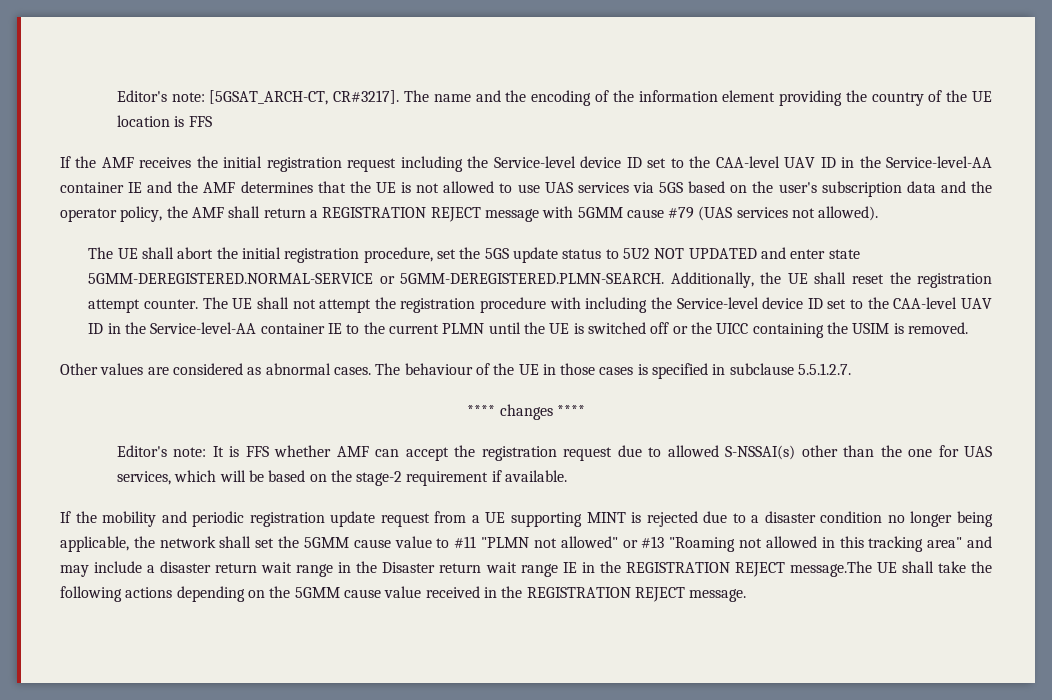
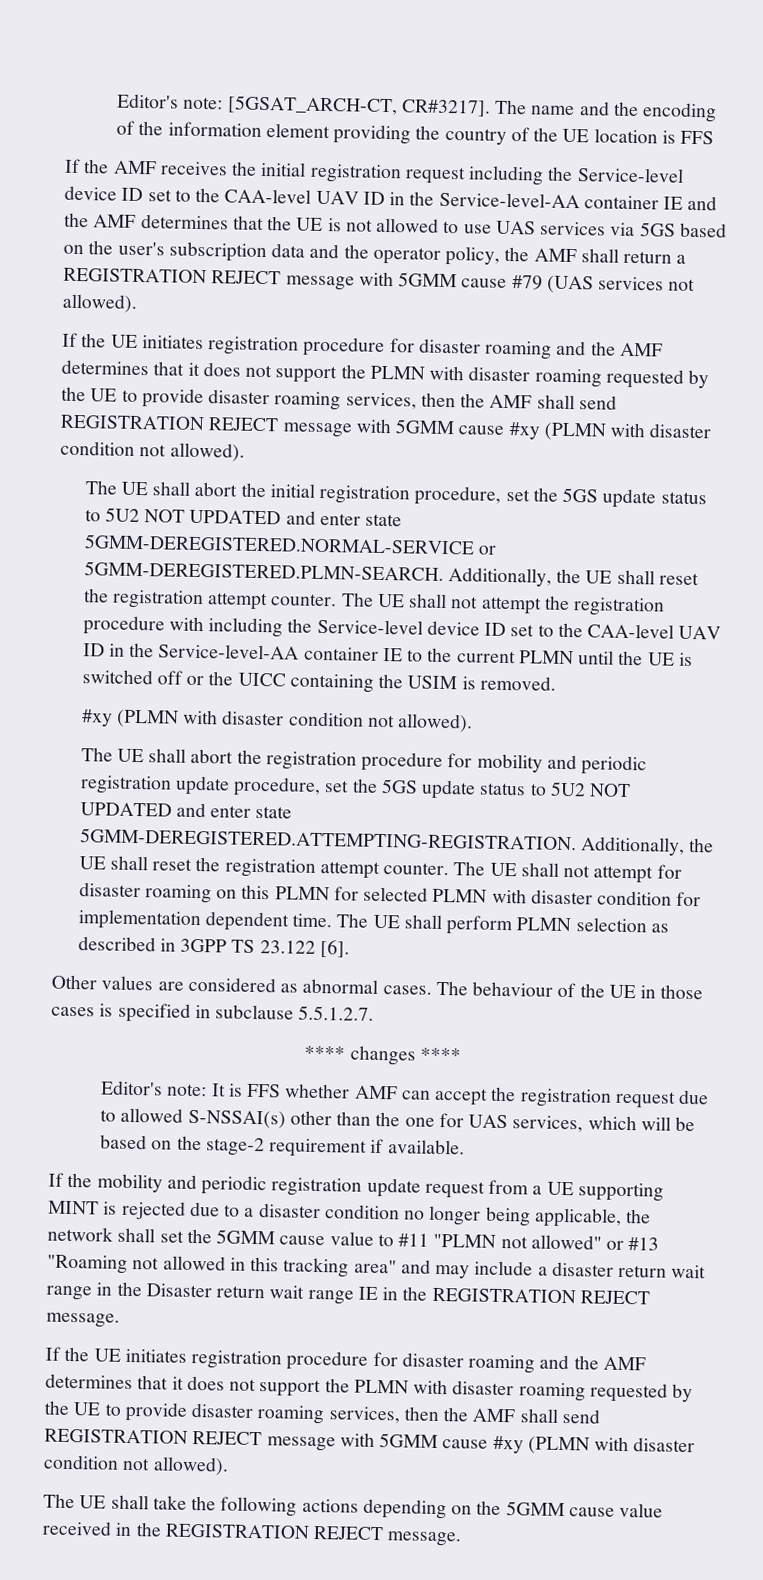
(879, 213) none -> [62,332,663,360] [61,359,710,389] [61,386,617,411] [60,414,712,441] [60,440,245,462] // If the UE initiates registration procedure for disaster roaming and the AMF determines that it does not support the PLMN with disaster roaming requested by the UE to provide disaster roaming services, then the AMF shall send REGISTRATION REJECT message with 5GMM cause #xy (PLMN with disaster condition not allowed).
(968, 328) none -> [80,709,474,733] [80,747,648,776] [79,775,632,800] [79,802,293,819] [79,828,715,856] [78,855,682,884] [78,882,702,907] [77,909,669,936] [77,936,350,958] // #xy (PLMN with disaster condition not allowed). // The UE shall abort the registration procedure for mobility and periodic registration update procedure, set the 5GS update status to 5U2 NOT UPDATED and enter state 5GMM-DEREGISTERED.ATTEMPTING-REGISTRATION. Additionally, the UE shall reset the registration attempt counter. The UE shall not attempt for disaster roaming on this PLMN for selected PLMN with disaster condition for implementation dependent time. The UE shall perform PLMN selection as described in 3GPP TS 23.122 [6].
[789,561,872,577] message.The -> [46,1312,120,1328] [45,1346,646,1374] [45,1373,694,1403] [44,1400,600,1425] [44,1428,696,1455] [43,1454,229,1476] [43,1493,75,1509] message. // If the UE initiates registration procedure for disaster roaming and the AMF determines that it does not support the PLMN with disaster roaming requested by the UE to provide disaster roaming services, then the AMF shall send REGISTRATION REJECT message with 5GMM cause #xy (PLMN with disaster condition not allowed). // The

